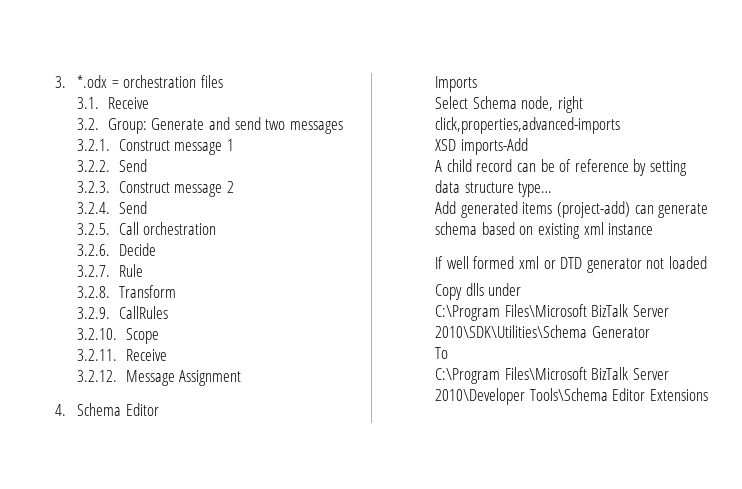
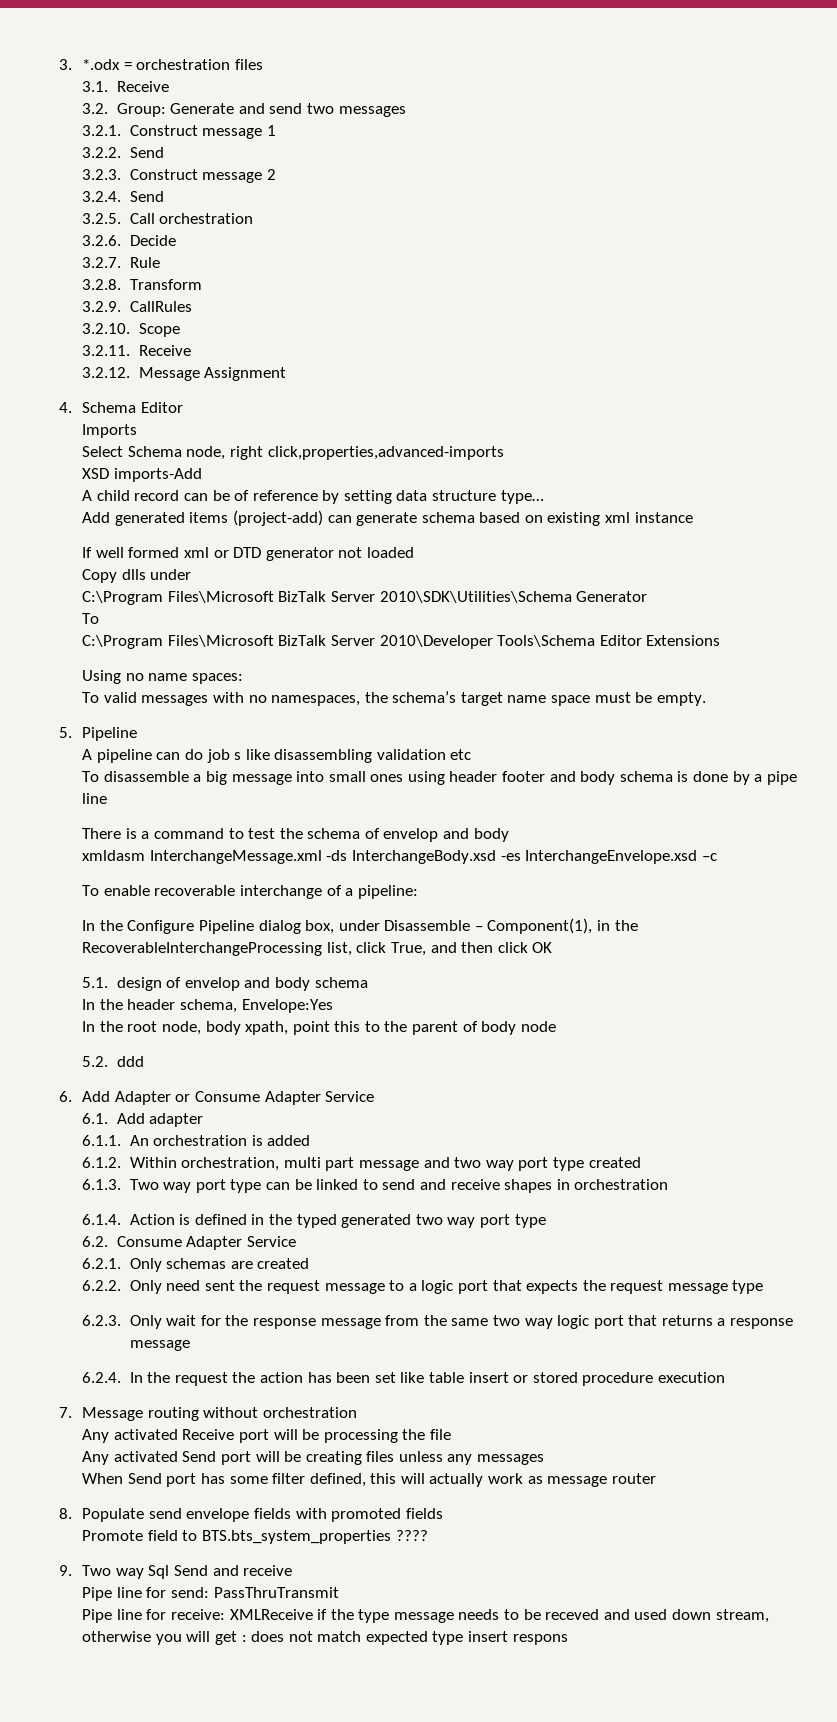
(708, 395) none -> [82,670,243,684] [82,691,706,706] [58,727,138,741] [82,749,472,763] [82,771,797,785] [82,793,108,804] [82,828,509,842] [82,850,717,864] [82,885,418,899] [82,918,638,934] [82,942,553,956] [82,977,368,991] [82,999,333,1013] [82,1021,556,1035] [82,1056,144,1067] [58,1091,375,1105] [82,1113,204,1127] [82,1135,311,1146] [82,1157,641,1171] [82,1179,669,1193] [82,1214,546,1228] [82,1236,296,1250] [82,1258,310,1272] [82,1280,764,1294] [82,1315,794,1329] [129,1340,190,1351] [82,1372,725,1386] [58,1407,357,1421] [82,1429,451,1443] [82,1451,545,1465] [82,1473,656,1487] [58,1508,443,1522] [82,1530,428,1544] [58,1565,293,1579] [82,1587,339,1601] [82,1609,769,1623] [82,1631,568,1645] // Using no name spaces: // To valid messages with no namespaces, the schema’s target name space must be empty. // 5. Pipeline // A pipeline can do job s like disassembling validation etc // To disassemble a big message into small ones using header footer and body schema is done by a pipe line // There is a command to test the schema of envelop and body // xmldasm InterchangeMessage.xml -ds InterchangeBody.xsd -es InterchangeEnvelope.xsd –c // To enable recoverable interchange of a pipeline: // In the Configure Pipeline dialog box, under Disassemble – Component(1), in the RecoverableInterchangeProcessing list, click True, and then click OK // 5.1. design of envelop and body schema // In the header schema, Envelope:Yes // In the root node, body xpath, point this to the parent of body node // 5.2. ddd // 6. Add Adapter or Consume Adapter Service // 6.1. Add adapter // 6.1.1. An orchestration is added // 6.1.2. Within orchestration, multi part message and two way port type created // 6.1.3. Two way port type can be linked to send and receive shapes in orchestration // 6.1.4. Action is defined in the typed generated two way port type // 6.2. Consume Adapter Service // 6.2.1. Only schemas are created // 6.2.2. Only need sent the request message to a logic port that expects the request message type // 6.2.3. Only wait for the response message from the same two way logic port that returns a response message // 6.2.4. In the request the action has been set like table insert or stored procedure execution // 7. Message routing without orchestration // Any activated Receive port will be processing the file // Any activated Send port will be creating files unless any messages // When Send port has some filter defined, this will actually work as message router // 8. Populate send envelope fields with promoted fields // Promote field to BTS.bts_system_properties ???? // 9. Two way Sql Send and receive // Pipe line for send: PassThruTransmit // Pipe line for receive: XMLReceive if the type message needs to be receved and used down stream, otherwise you will get : does not match expected type insert respons

